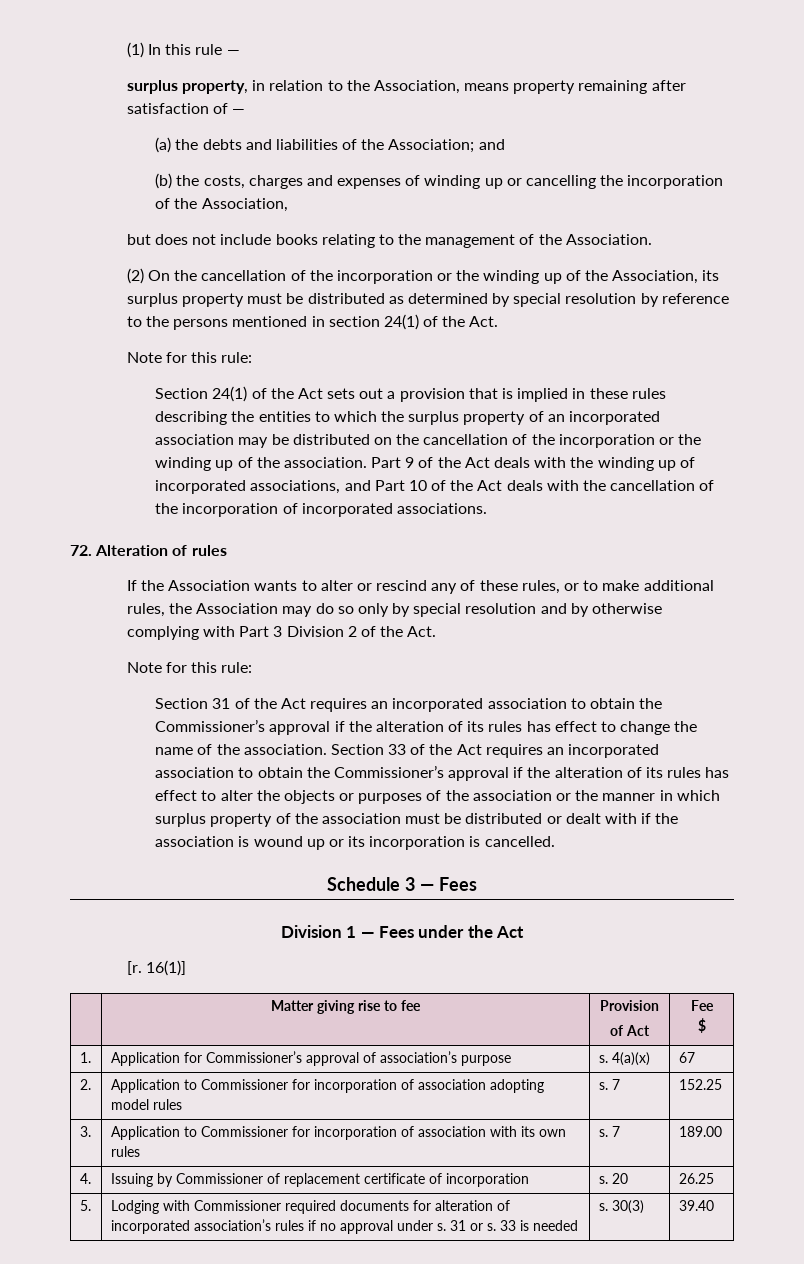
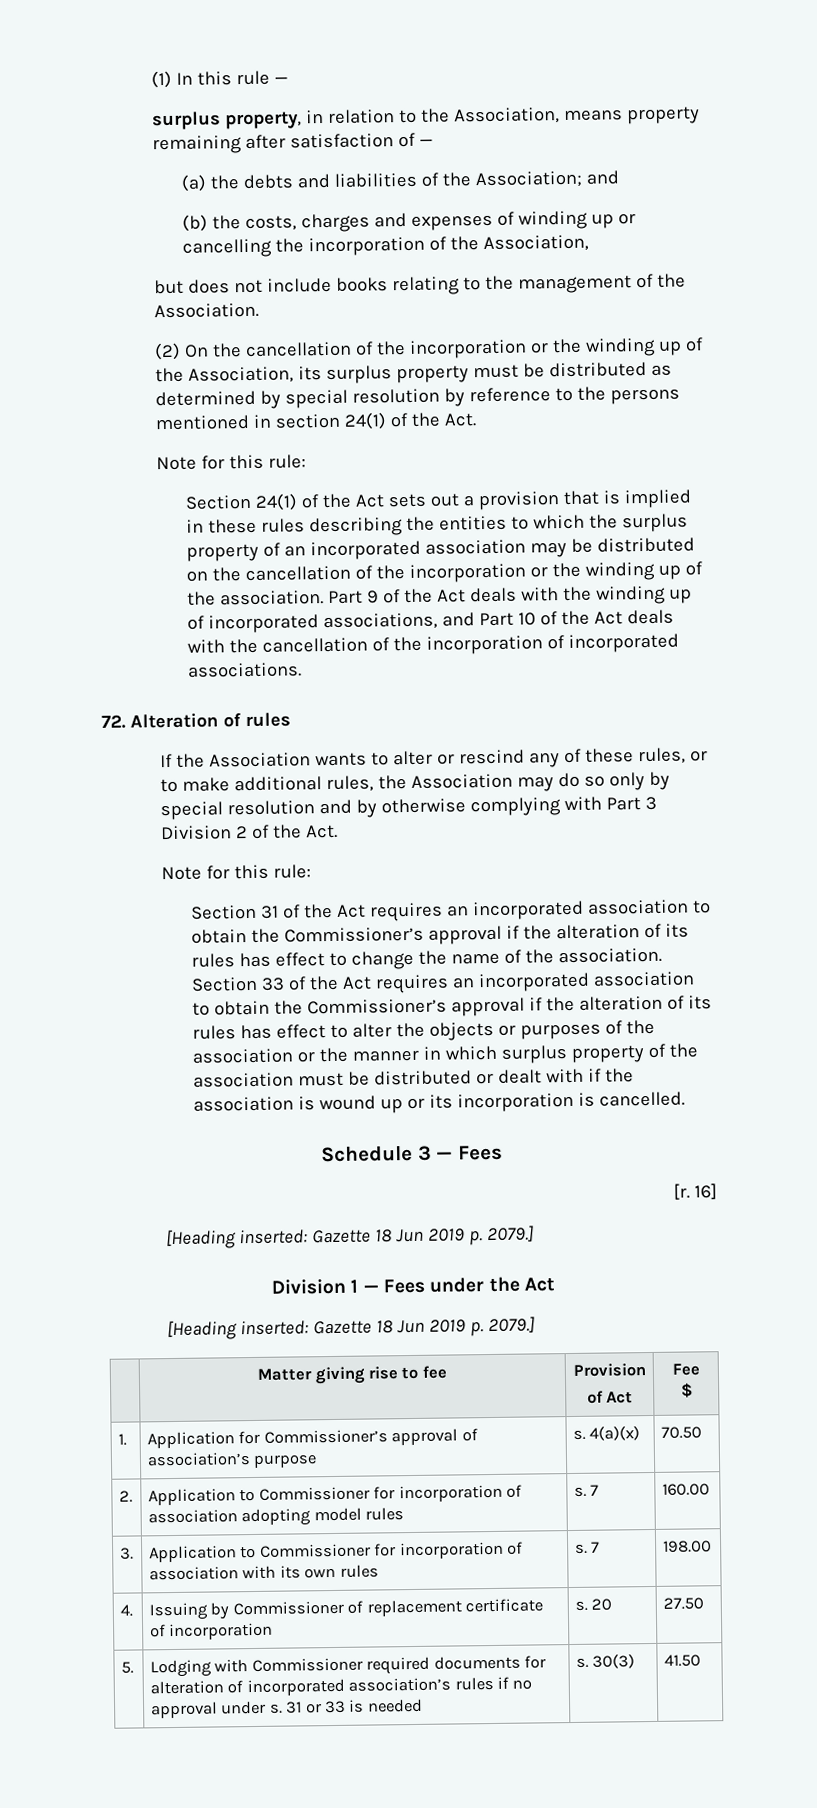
(477, 884) none -> [673,1183,717,1200] [166,1225,535,1250] // [r. 16] // [Heading inserted: Gazette 18 Jun 2019 p. 2079.]
[126,960,186,976] [r. 16(1)] -> [167,1316,536,1341] [Heading inserted: Gazette 18 Jun 2019 p. 2079.]
[678,1052,695,1063] 67 -> [660,1426,702,1439] 70.50
[678,1079,722,1090] 152.25 -> [661,1483,710,1496] 160.00
[678,1126,722,1137] 189.00 -> [662,1540,712,1553] 198.00
[678,1173,714,1184] 26.25 -> [662,1597,704,1610] 27.50
[486,1223,496,1231] s. -> (322, 1708) none
[678,1200,714,1211] 39.40 -> [663,1654,701,1667] 41.50

